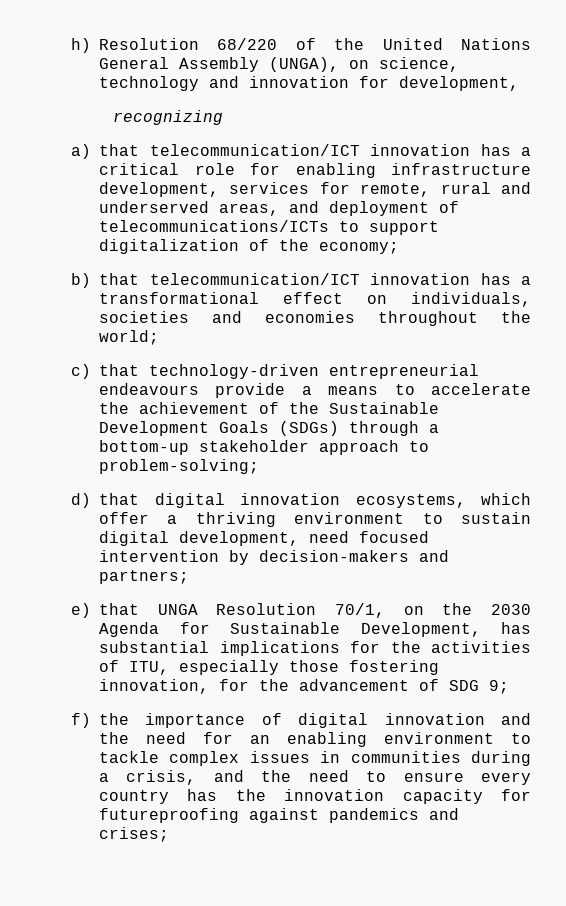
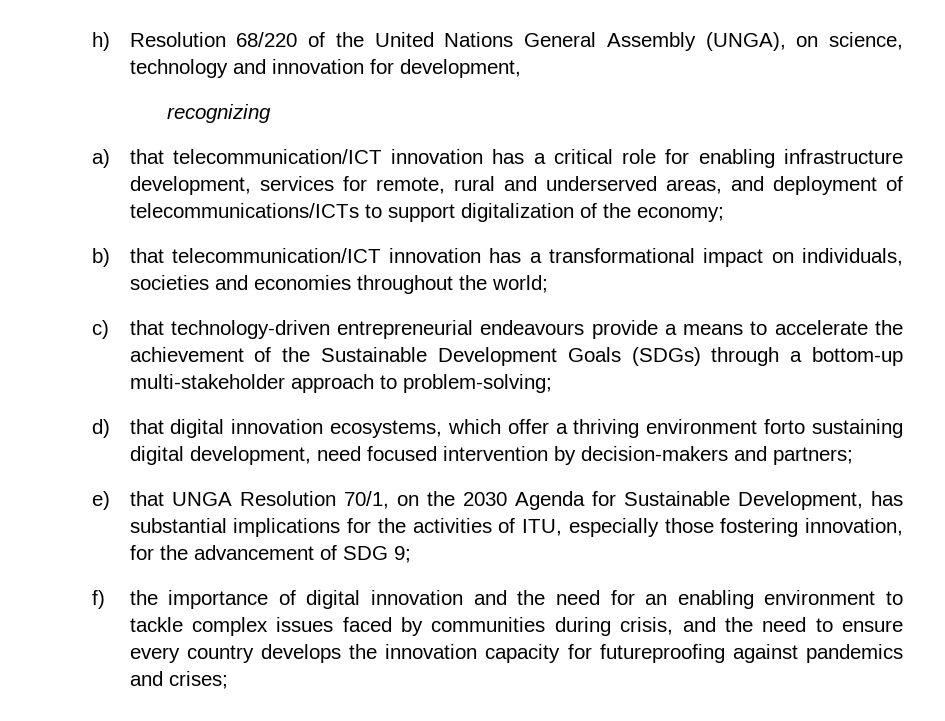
[283,292,343,304] effect -> [703,248,764,267] impact
[199,440,309,452] stakeholder -> [129,374,285,389] multi-stakeholder
[422,512,531,524] to sustain -> [764,419,903,438] forto sustaining
[320,751,341,763] in -> [342,617,424,636] faced by
[99,773,109,782] a -> (611, 626) none
[187,789,218,801] has -> [260,644,341,663] develops

